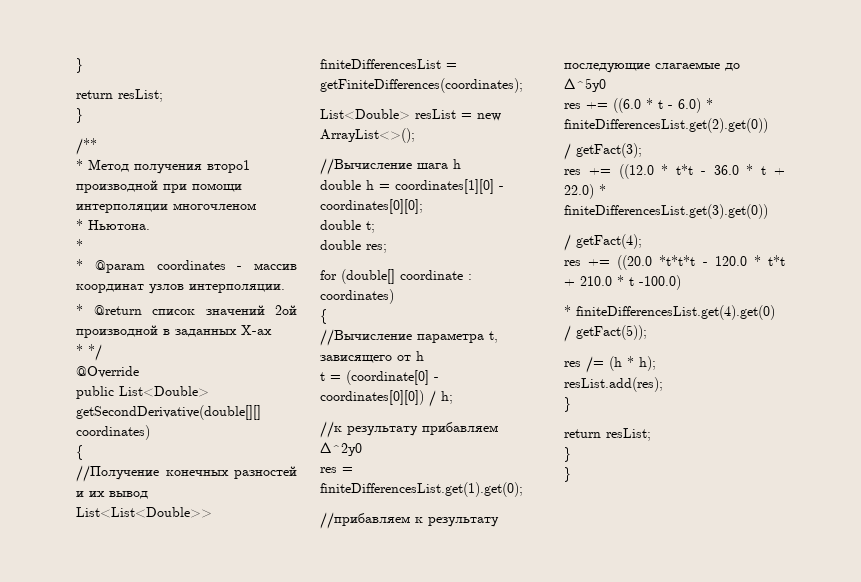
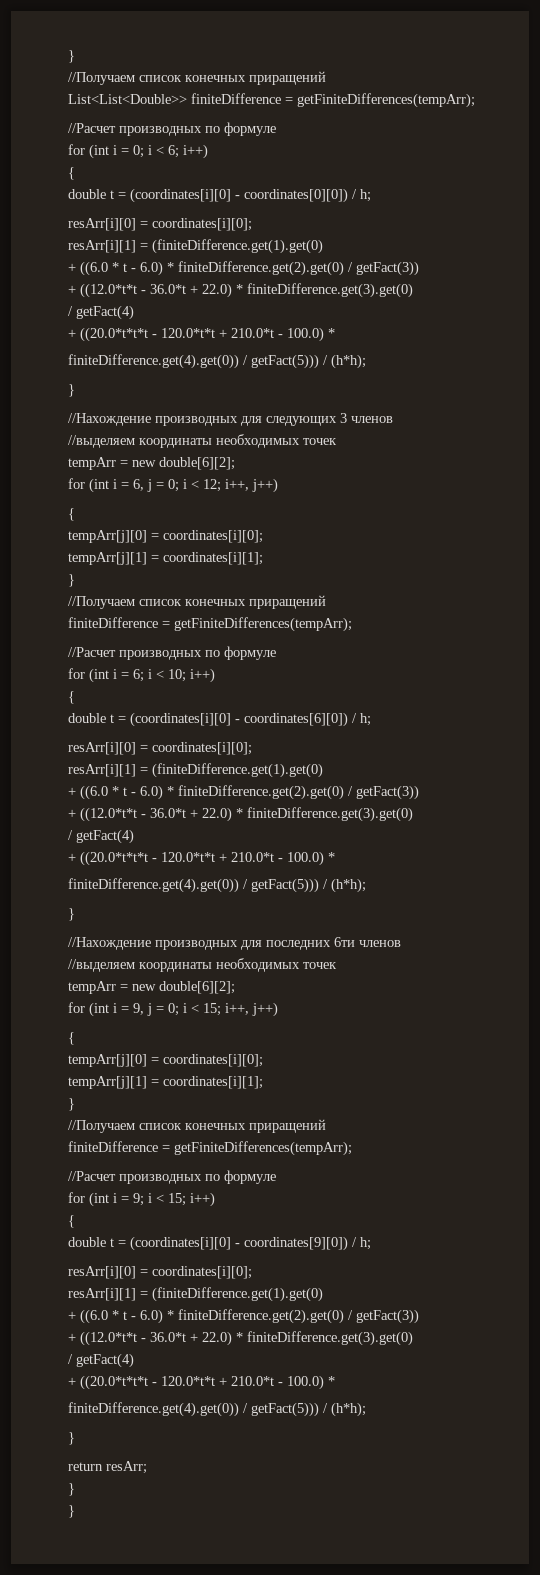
[76,58,83,73] [76,89,163,102] [76,108,83,123] [76,138,97,155] [76,159,250,174] [76,180,242,193] [76,203,256,213] [76,219,150,230] [76,239,83,250] [76,259,297,273] [76,284,285,294] [76,304,297,315] [76,325,272,338] [76,344,102,361] [76,366,139,378] [76,386,209,399] [76,405,261,420] [76,425,150,440] [76,445,83,460] [76,465,297,482] [76,491,148,499] [76,507,212,518] [320,59,457,69] [320,78,523,93] [320,109,501,121] [320,128,415,143] [320,158,461,175] [320,179,504,194] [320,199,423,214] [320,220,375,233] [320,240,387,253] [320,269,472,284] [320,289,394,304] [320,309,327,324] [320,329,498,346] [320,351,424,363] [320,370,429,385] } // return resList; // } // /** // * Метод получения второ1 производной при помощи интерполяции многочленом // * Ньютона. // * // * @param coordinates - массив координат узлов интерполяции. // * @return список значений 2ой производной в заданных Х-ах // * */ // @Override // public List<Double> getSecondDerivative(double[][] coordinates) // { // //Получение конечных разностей и их вывод // List<List<Double>> finiteDifferencesList = getFiniteDifferences(coordinates); // List<Double> resList = new ArrayList<>(); // //Вычисление шага h // double h = coordinates[1][0] - coordinates[0][0]; // double t; // double res; // for (double[] coordinate : coordinates) // { // //Вычисление параметра t, зависящего от h // t = (coordinate[0] -> [68,50,75,63] [68,71,326,85] [68,93,475,108] [68,122,276,136] [68,144,208,159] [68,167,75,180] [68,188,231,203] } // //Получаем список конечных приращений // List<List<Double>> finiteDifference = getFiniteDifferences(tempArr); // //Расчет производных по формуле // for (int i = 0; i < 6; i++) // { // double t = (coordinates[i][0]
[320,421,498,438] [320,441,362,456] [320,467,353,473] [320,482,523,497] [320,512,499,529] [564,62,740,73] [564,77,606,92] [564,98,713,113] [564,118,768,133] [564,143,642,160] [564,164,785,179] [564,184,606,199] [564,204,768,219] [564,234,642,251] [564,255,785,270] [564,275,681,290] [564,305,775,320] [564,325,647,342] [564,356,656,373] [564,377,663,392] [564,397,571,412] [564,428,651,441] //к результату прибавляем Δ^2y0 // res = finiteDifferencesList.get(1).get(0); // //прибавляем к результату последующие слагаемые до Δ^5y0 // res += ((6.0 * t - 6.0) * finiteDifferencesList.get(2).get(0)) // / getFact(3); // res += ((12.0 * t*t - 36.0 * t + 22.0) * finiteDifferencesList.get(3).get(0)) // / getFact(4); // res += ((20.0 *t*t*t - 120.0 * t*t + 210.0 * t -100.0) // * finiteDifferencesList.get(4).get(0) / getFact(5)); // res /= (h * h); // resList.add(res); // } // return resList; -> [68,218,252,231] [68,239,323,254] [68,261,419,276] [68,283,413,298] [68,305,134,320] [68,327,335,342] [68,354,366,369] [68,384,75,397] [68,413,393,426] [68,434,337,448] [68,457,235,470] [68,478,278,493] [68,508,75,521] [68,530,263,543] [68,552,263,565] [68,574,75,587] [68,595,326,609] [68,617,352,632] [68,646,276,660] [68,668,215,683] [68,691,75,704] [68,712,371,727] [68,742,252,755] [68,763,323,778] [68,785,419,800] [68,807,413,822] [68,829,134,844] [68,851,335,866] [68,878,366,893] [68,908,75,921] [68,937,401,950] [68,958,337,972] [68,981,235,994] [68,1002,278,1017] [68,1032,75,1045] [68,1054,263,1067] [68,1076,263,1089] [68,1098,75,1111] [68,1119,326,1133] [68,1141,352,1156] [68,1170,276,1184] [68,1192,215,1207] [68,1215,75,1228] [68,1236,371,1251] [68,1266,252,1279] [68,1287,323,1302] [68,1309,419,1324] [68,1331,413,1346] [68,1353,134,1368] [68,1375,335,1390] [68,1402,366,1417] [68,1432,75,1445] [68,1461,147,1474] resArr[i][0] = coordinates[i][0]; // resArr[i][1] = (finiteDifference.get(1).get(0) // + ((6.0 * t - 6.0) * finiteDifference.get(2).get(0) / getFact(3)) // + ((12.0*t*t - 36.0*t + 22.0) * finiteDifference.get(3).get(0) // / getFact(4) // + ((20.0*t*t*t - 120.0*t*t + 210.0*t - 100.0) * // finiteDifference.get(4).get(0)) / getFact(5))) / (h*h); // } // //Нахождение производных для следующих 3 членов // //выделяем координаты необходимых точек // tempArr = new double[6][2]; // for (int i = 6, j = 0; i < 12; i++, j++) // { // tempArr[j][0] = coordinates[i][0]; // tempArr[j][1] = coordinates[i][1]; // } // //Получаем список конечных приращений // finiteDifference = getFiniteDifferences(tempArr); // //Расчет производных по формуле // for (int i = 6; i < 10; i++) // { // double t = (coordinates[i][0] - coordinates[6][0]) / h; // resArr[i][0] = coordinates[i][0]; // resArr[i][1] = (finiteDifference.get(1).get(0) // + ((6.0 * t - 6.0) * finiteDifference.get(2).get(0) / getFact(3)) // + ((12.0*t*t - 36.0*t + 22.0) * finiteDifference.get(3).get(0) // / getFact(4) // + ((20.0*t*t*t - 120.0*t*t + 210.0*t - 100.0) * // finiteDifference.get(4).get(0)) / getFact(5))) / (h*h); // } // //Нахождение производных для последних 6ти членов // //выделяем координаты необходимых точек // tempArr = new double[6][2]; // for (int i = 9, j = 0; i < 15; i++, j++) // { // tempArr[j][0] = coordinates[i][0]; // tempArr[j][1] = coordinates[i][1]; // } // //Получаем список конечных приращений // finiteDifference = getFiniteDifferences(tempArr); // //Расчет производных по формуле // for (int i = 9; i < 15; i++) // { // double t = (coordinates[i][0] - coordinates[9][0]) / h; // resArr[i][0] = coordinates[i][0]; // resArr[i][1] = (finiteDifference.get(1).get(0) // + ((6.0 * t - 6.0) * finiteDifference.get(2).get(0) / getFact(3)) // + ((12.0*t*t - 36.0*t + 22.0) * finiteDifference.get(3).get(0) // / getFact(4) // + ((20.0*t*t*t - 120.0*t*t + 210.0*t - 100.0) * // finiteDifference.get(4).get(0)) / getFact(5))) / (h*h); // } // return resArr;

